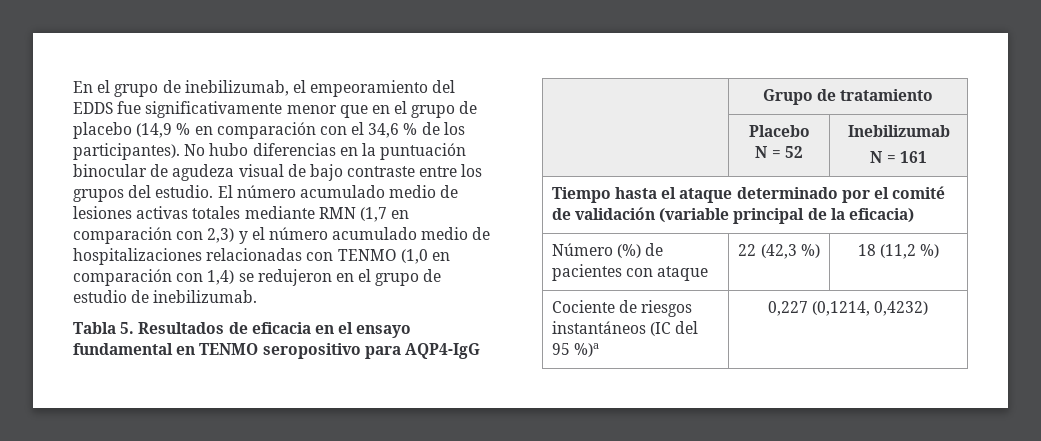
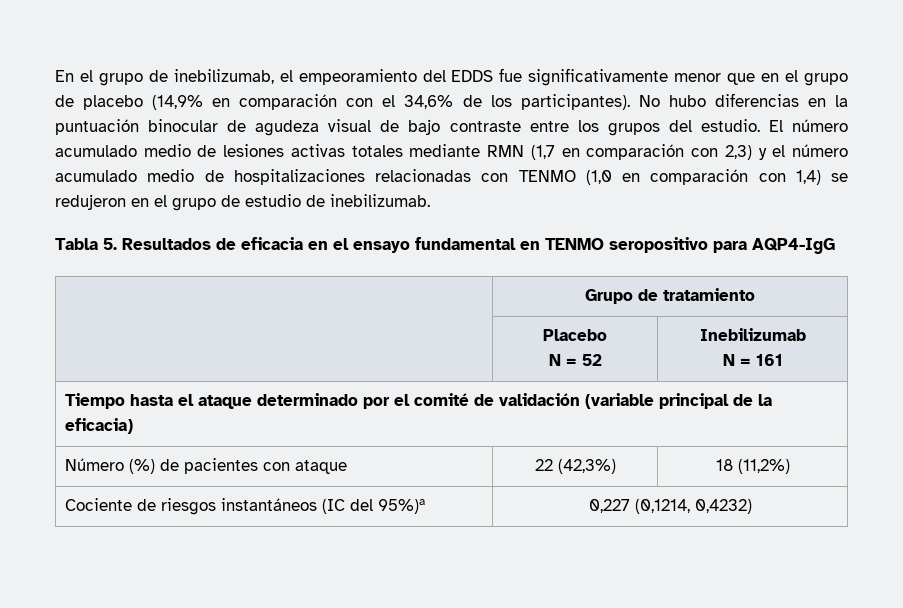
[136,123,191,138] (14,9 % -> [152,95,204,110] (14,9%
[368,123,418,138] 34,6 % -> [404,95,454,109] 34,6%
[760,244,820,259] (42,3 %) -> [557,459,616,474] (42,3%)
[880,244,940,259] (11,2 %) -> [737,459,790,474] (11,2%)
[551,343,600,357] 95 %)a -> [377,499,425,514] 95%)a

